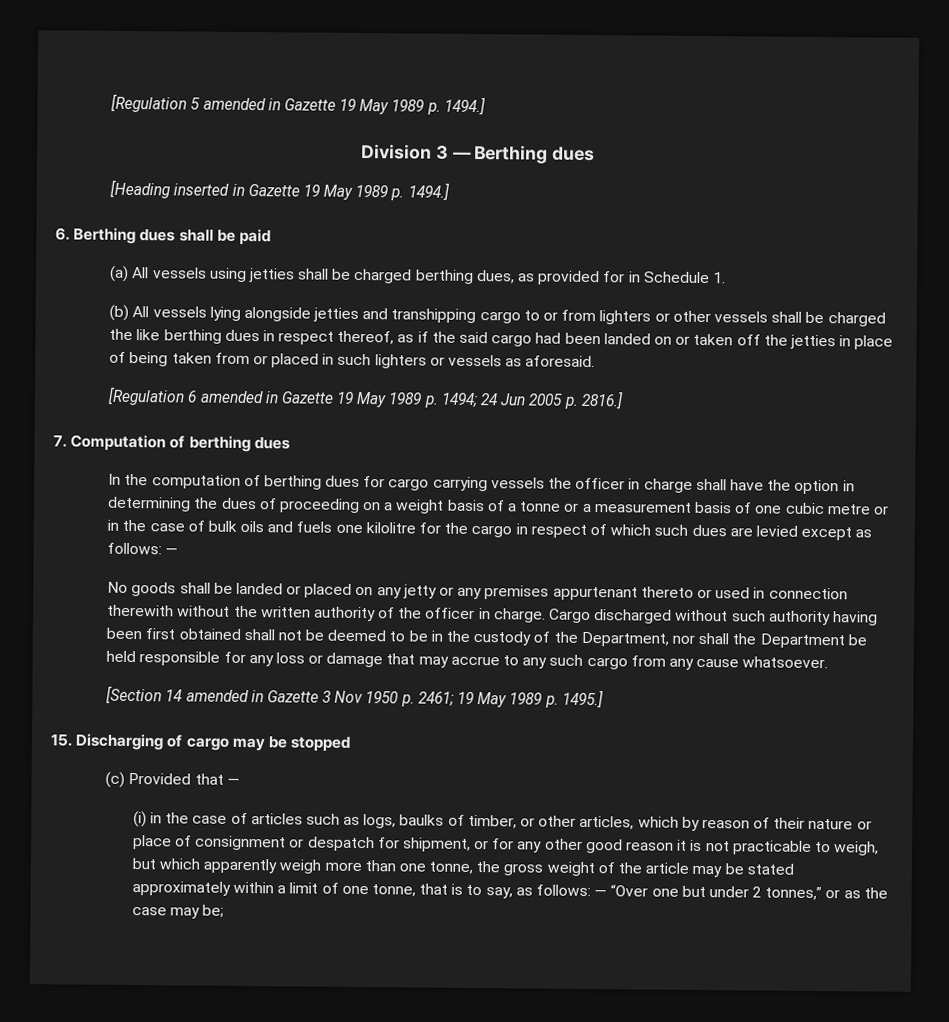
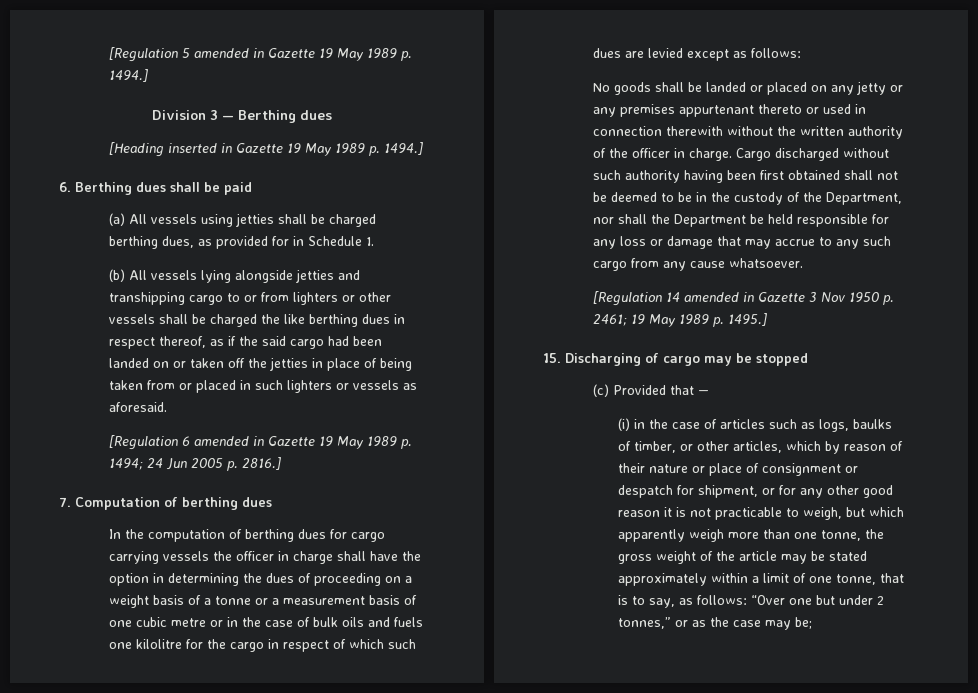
[165,548,179,555] — -> (802, 53) none
[106,685,163,705] [Section -> [593,291,663,306] [Regulation
[594,890,608,897] — -> (748, 600) none

